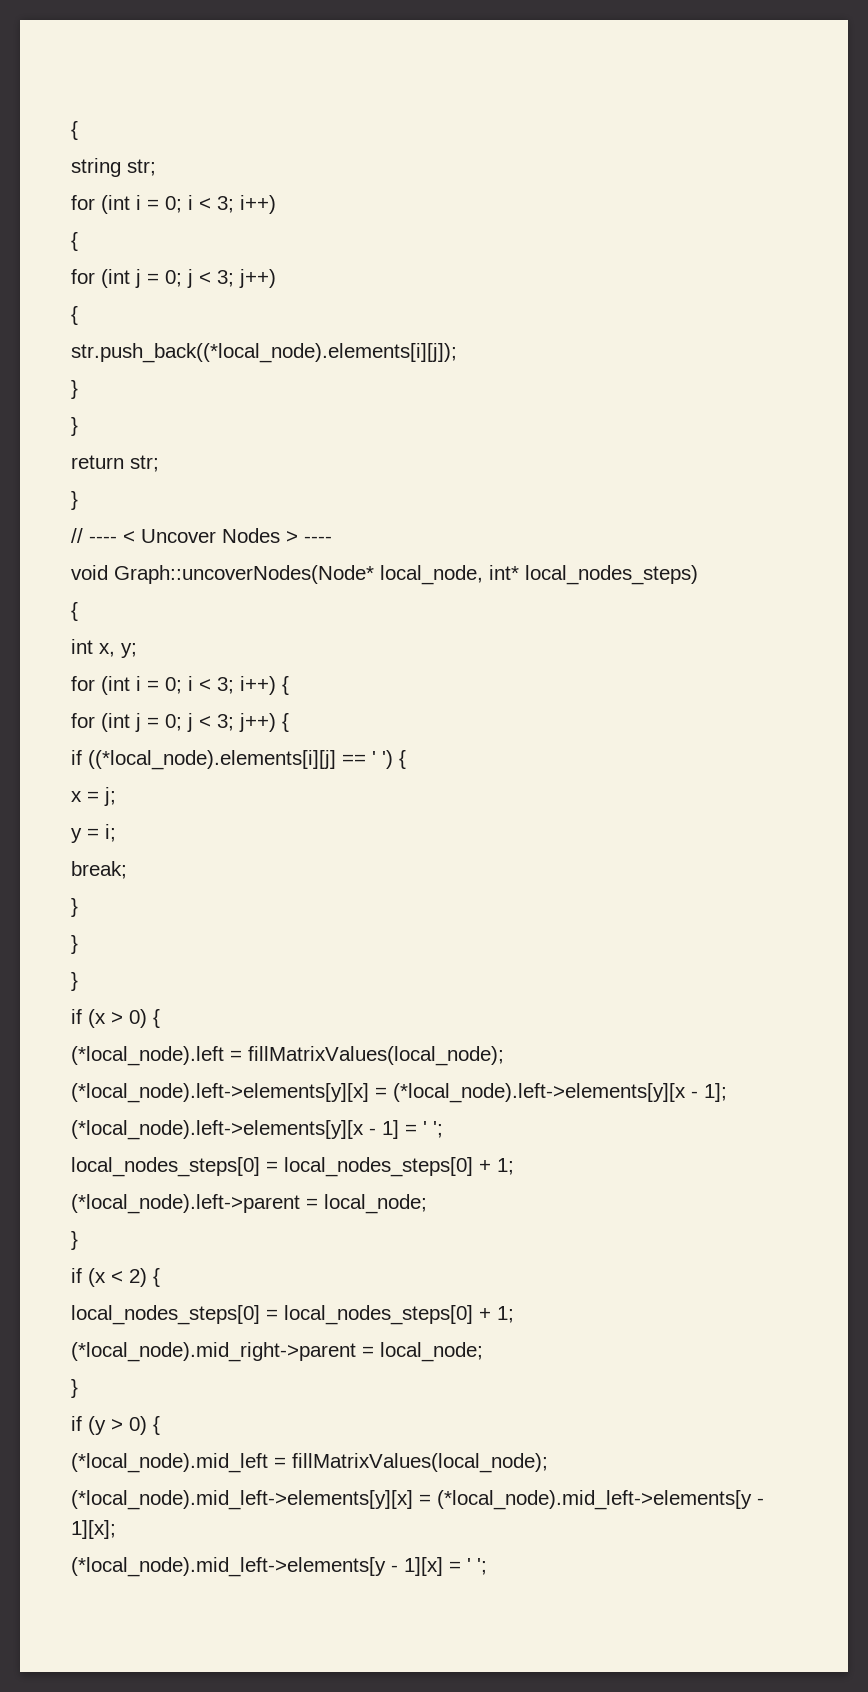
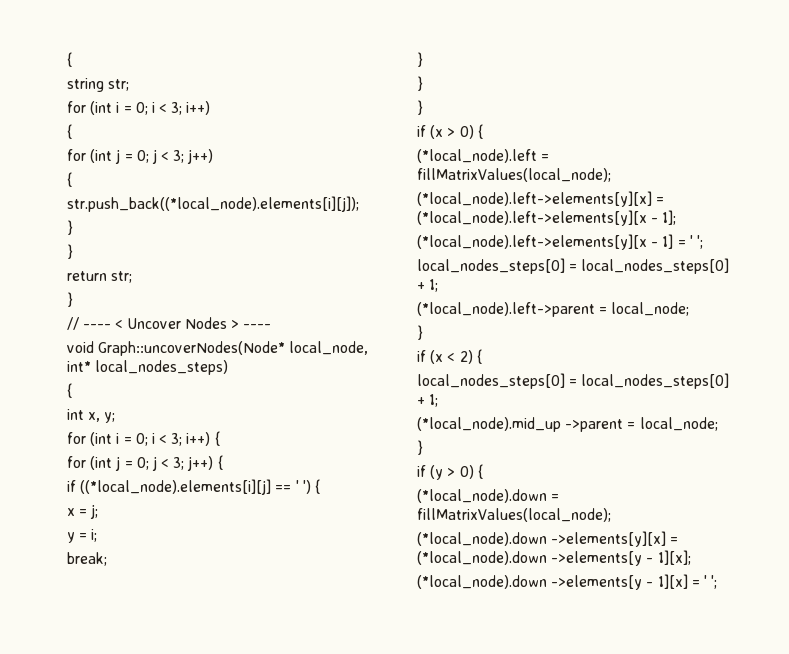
[71,1342,356,1362] (*local_node).mid_right->parent -> [417,417,624,432] (*local_node).mid_up ->parent
[71,1453,548,1473] [71,1490,752,1510] (*local_node).mid_left = fillMatrixValues(local_node); // (*local_node).mid_left->elements[y][x] = (*local_node).mid_left->elements[y -> [417,489,560,503] [417,508,611,522] [417,531,679,547] [417,551,643,566] (*local_node).down = fillMatrixValues(local_node); // (*local_node).down ->elements[y][x] = (*local_node).down ->elements[y
[71,1557,386,1577] (*local_node).mid_left->elements[y -> [417,575,643,590] (*local_node).down ->elements[y

